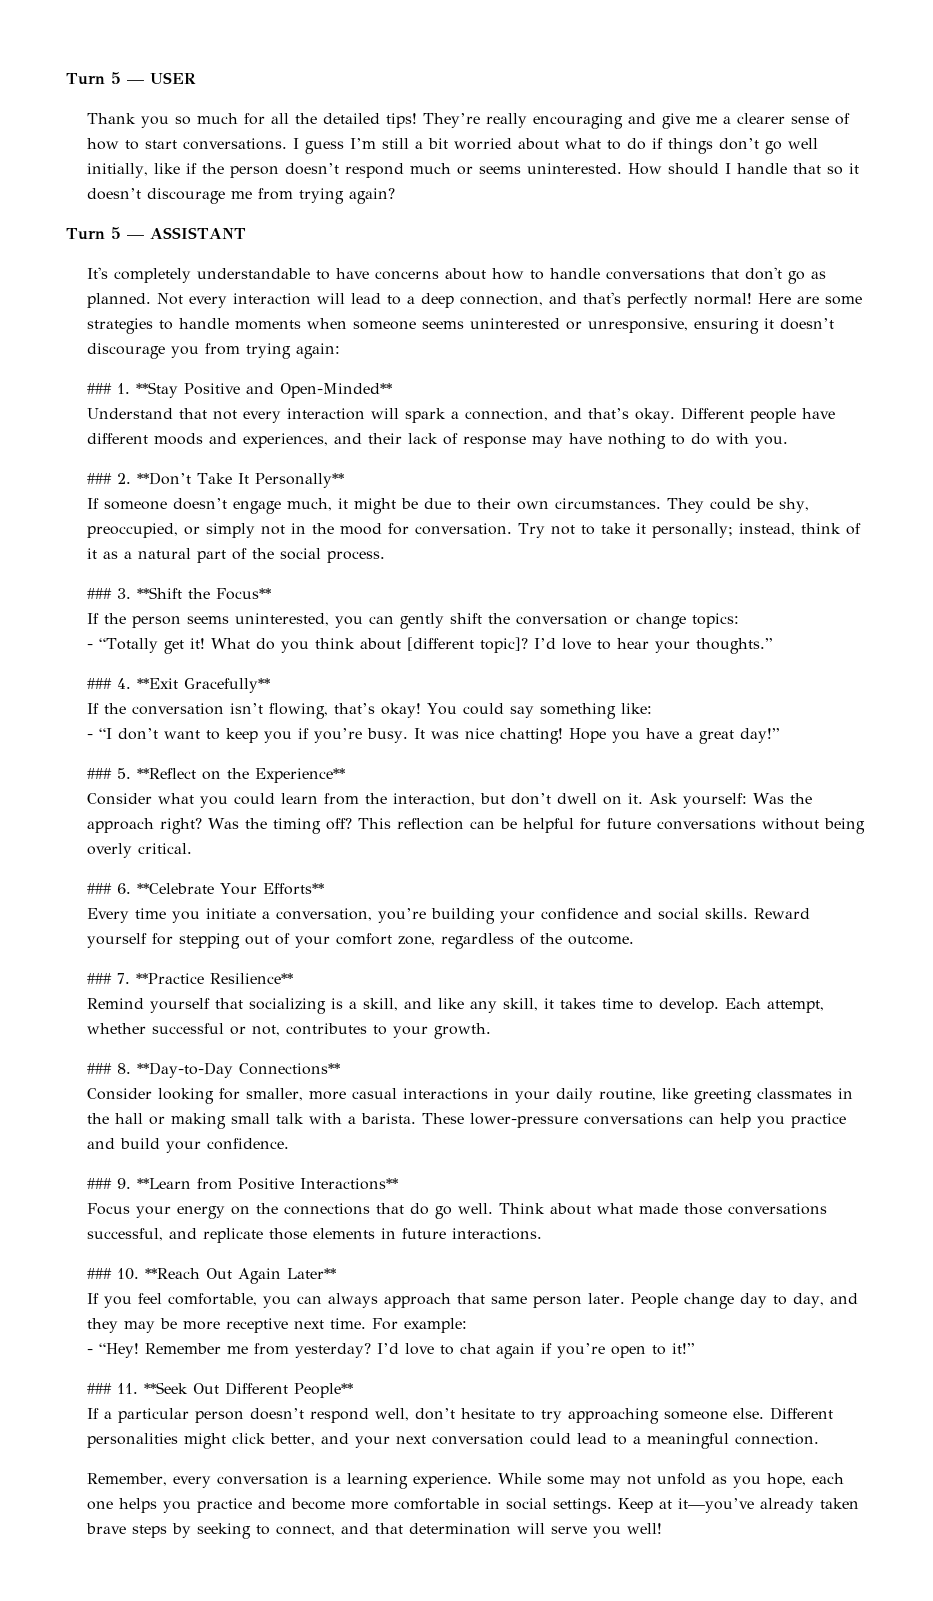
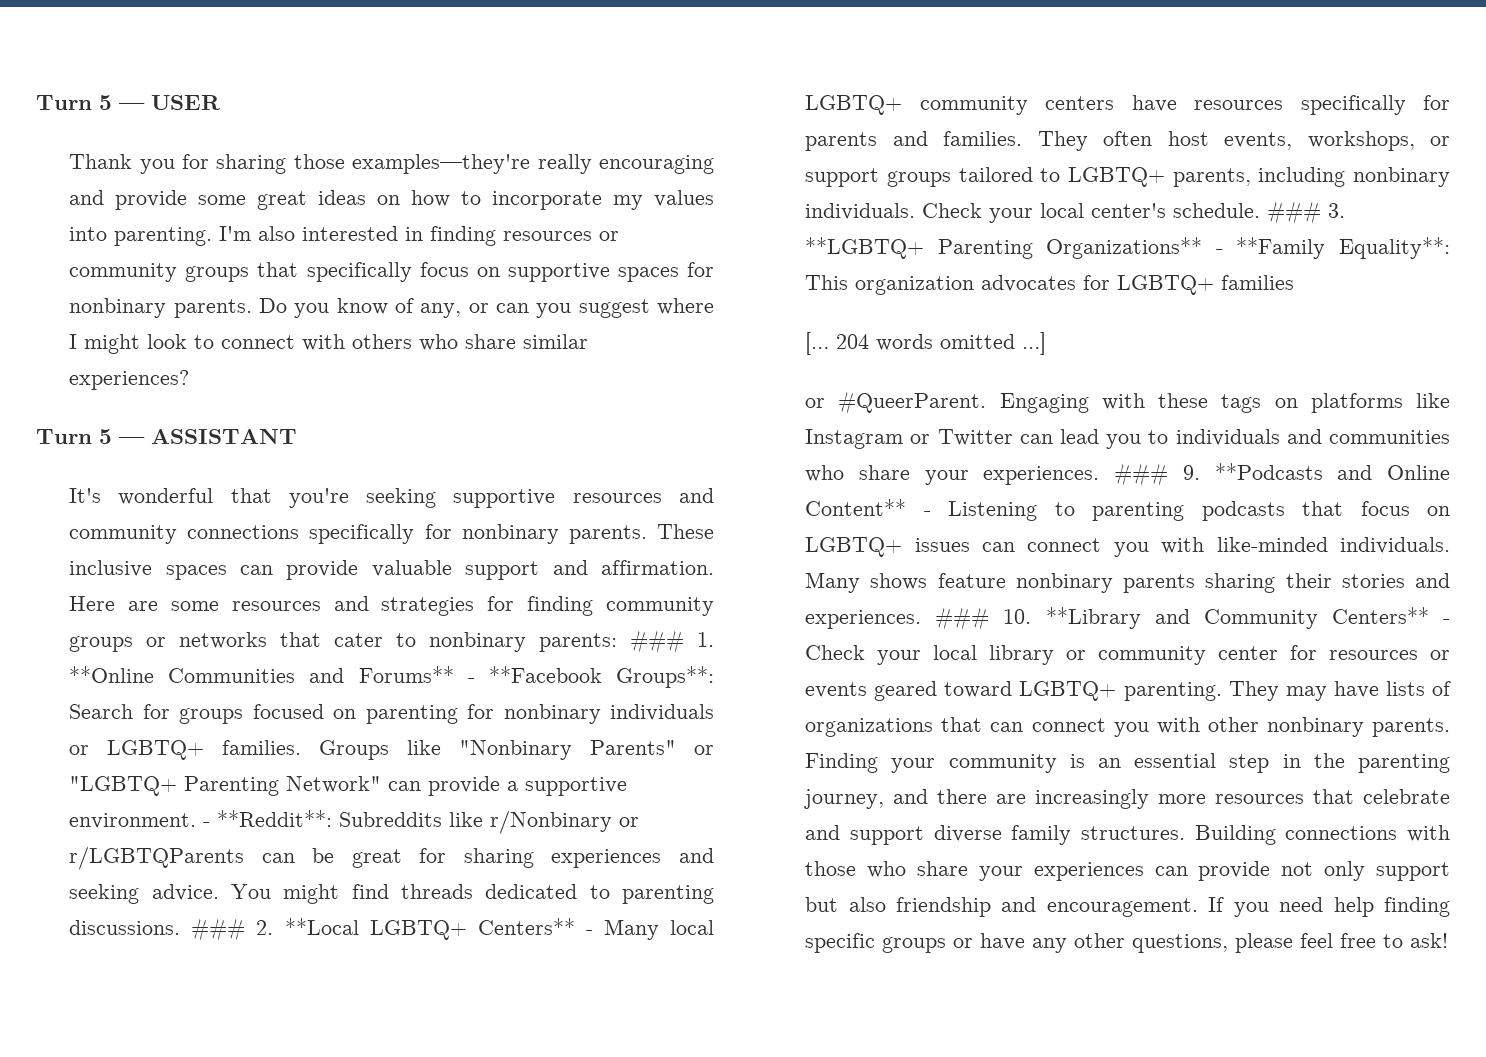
[174,113,850,129] [86,138,818,154] [86,163,859,178] [86,188,395,204] so much for all the detailed tips! They’re really encouraging and give me a clearer sense of how to start conversations. I guess I’m still a bit worried about what to do if things don’t go well initially, like if the person doesn’t respond much or seems uninterested. How should I handle that so it doesn’t discourage me from trying again? -> [181,154,715,174] [69,190,714,210] [69,226,620,246] [69,262,714,282] [69,298,714,318] [69,334,589,354] [69,370,190,390] for sharing those examples—they're really encouraging and provide some great ideas on how to incorporate my values into parenting. I'm also interested in finding resources or community groups that specifically focus on supportive spaces for nonbinary parents. Do you know of any, or can you suggest where I might look to connect with others who share similar experiences?
[113,267,826,284] [86,292,862,308] [86,318,834,334] [86,343,340,359] [86,382,392,398] [86,407,835,423] [86,433,788,449] [86,472,344,488] [86,498,809,514] [86,523,861,538] [86,548,385,563] [86,587,271,600] [86,613,739,629] [86,637,772,654] [86,678,270,693] [86,703,652,719] [86,728,779,744] [86,768,345,783] [86,793,812,808] [86,818,865,834] [86,843,192,858] [86,883,324,895] [86,908,810,924] [86,933,634,949] [86,973,293,984] [86,998,824,1014] [86,1023,491,1039] [86,1062,340,1078] [86,1088,853,1104] [86,1113,846,1129] [86,1138,289,1153] [86,1178,398,1190] [86,1203,827,1219] [86,1228,542,1243] [86,1268,336,1284] [86,1293,858,1309] [86,1318,467,1333] [86,1343,694,1359] [86,1382,353,1398] [86,1407,833,1424] [86,1433,819,1449] [86,1473,844,1489] [86,1498,859,1514] [85,1523,662,1539] completely understandable to have concerns about how to handle conversations that don't go as planned. Not every interaction will lead to a deep connection, and that's perfectly normal! Here are some strategies to handle moments when someone seems uninterested or unresponsive, ensuring it doesn’t discourage you from trying again: // ### 1. **Stay Positive and Open-Minded** // Understand that not every interaction will spark a connection, and that’s okay. Different people have different moods and experiences, and their lack of response may have nothing to do with you. // ### 2. **Don’t Take It Personally** // If someone doesn’t engage much, it might be due to their own circumstances. They could be shy, preoccupied, or simply not in the mood for conversation. Try not to take it personally; instead, think of it as a natural part of the social process. // ### 3. **Shift the Focus** // If the person seems uninterested, you can gently shift the conversation or change topics: // - “Totally get it! What do you think about [different topic]? I’d love to hear your thoughts.” // ### 4. **Exit Gracefully** // If the conversation isn’t flowing, that’s okay! You could say something like: // - “I don’t want to keep you if you’re busy. It was nice chatting! Hope you have a great day!” // ### 5. **Reflect on the Experience** // Consider what you could learn from the interaction, but don’t dwell on it. Ask yourself: Was the approach right? Was the timing off? This reflection can be helpful for future conversations without being overly critical. // ### 6. **Celebrate Your Efforts** // Every time you initiate a conversation, you’re building your confidence and social skills. Reward yourself for stepping out of your comfort zone, regardless of the outcome. // ### 7. **Practice Resilience** // Remind yourself that socializing is a skill, and like any skill, it takes time to develop. Each attempt, whether successful or not, contributes to your growth. // ### 8. **Day-to-Day Connections** // Consider looking for smaller, more casual interactions in your daily routine, like greeting classmates in the hall or making small talk with a barista. These lower-pressure conversations can help you practice and build your confidence. // ### 9. **Learn from Positive Interactions** // Focus your energy on the connections that do go well. Think about what made those conversations successful, and replicate those elements in future interactions. // ### 10. **Reach Out Again Later** // If you feel comfortable, you can always approach that same person later. People change day to day, and they may be more receptive next time. For example: // - “Hey! Remember me from yesterday? I’d love to chat again if you’re open to it!” // ### 11. **Seek Out Different People** // If a particular person doesn’t respond well, don’t hesitate to try approaching someone else. Different personalities might click better, and your next conversation could lead to a meaningful connection. // Remember, every conversation is a learning experience. While some may not unfold as you hope, each one helps you practice and become more comfortable in social settings. Keep at it—you’ve already taken brave steps by seeking to connect, and that determination will serve you well! -> [118,488,714,508] [69,524,714,544] [69,560,714,580] [69,596,714,616] [69,630,714,653] [69,666,714,688] [69,704,714,724] [69,740,714,760] [69,776,628,796] [69,810,640,834] [69,846,714,870] [69,884,714,904] [69,918,714,941] [805,95,1450,115] [805,131,1450,151] [805,167,1450,187] [805,201,1346,224] [805,237,1450,259] [805,275,1295,295] [805,332,1047,355] [805,391,1450,414] [805,429,1450,449] [805,463,1450,486] [805,499,1450,521] [805,537,1450,557] [805,572,1450,593] [805,607,1450,630] [805,645,1450,665] [805,681,1451,701] [805,717,1450,737] [805,753,1450,773] [804,789,1450,809] [805,825,1450,845] [805,861,1450,881] [805,897,1450,917] [805,933,1449,953] wonderful that you're seeking supportive resources and community connections specifically for nonbinary parents. These inclusive spaces can provide valuable support and affirmation. Here are some resources and strategies for finding community groups or networks that cater to nonbinary parents: ### 1. **Online Communities and Forums** - **Facebook Groups**: Search for groups focused on parenting for nonbinary individuals or LGBTQ+ families. Groups like "Nonbinary Parents" or "LGBTQ+ Parenting Network" can provide a supportive environment. - **Reddit**: Subreddits like r/Nonbinary or r/LGBTQParents can be great for sharing experiences and seeking advice. You might find threads dedicated to parenting discussions. ### 2. **Local LGBTQ+ Centers** - Many local LGBTQ+ community centers have resources specifically for parents and families. They often host events, workshops, or support groups tailored to LGBTQ+ parents, including nonbinary individuals. Check your local center's schedule. ### 3. **LGBTQ+ Parenting Organizations** - **Family Equality**: This organization advocates for LGBTQ+ families // [… 204 words omitted …] // or #QueerParent. Engaging with these tags on platforms like Instagram or Twitter can lead you to individuals and communities who share your experiences. ### 9. **Podcasts and Online Content** - Listening to parenting podcasts that focus on LGBTQ+ issues can connect you with like-minded individuals. Many shows feature nonbinary parents sharing their stories and experiences. ### 10. **Library and Community Centers** - Check your local library or community center for resources or events geared toward LGBTQ+ parenting. They may have lists of organizations that can connect you with other nonbinary parents. Finding your community is an essential step in the parenting journey, and there are increasingly more resources that celebrate and support diverse family structures. Building connections with those who share your experiences can provide not only support but also friendship and encouragement. If you need help finding specific groups or have any other questions, please feel free to ask!

